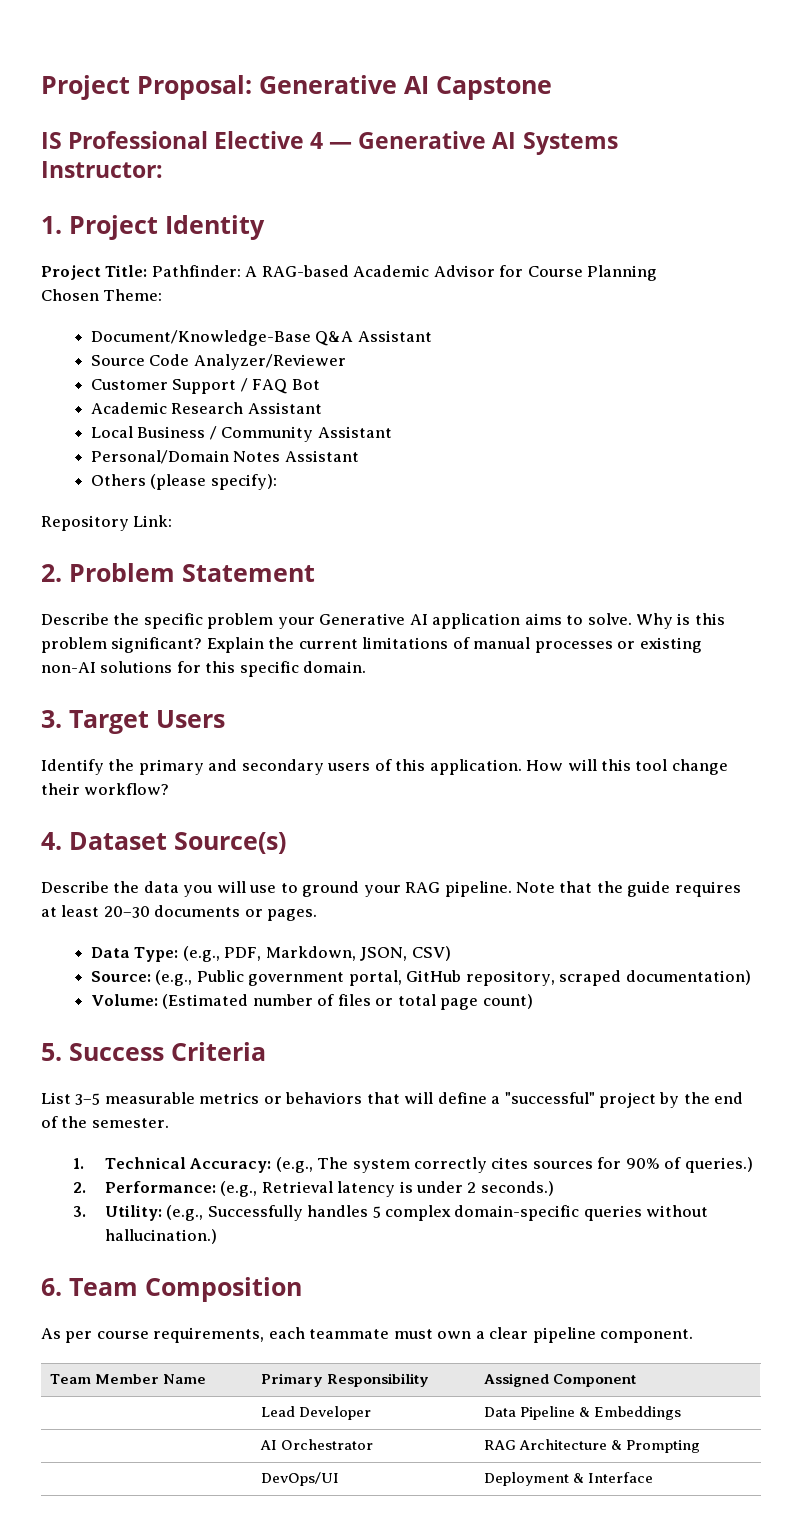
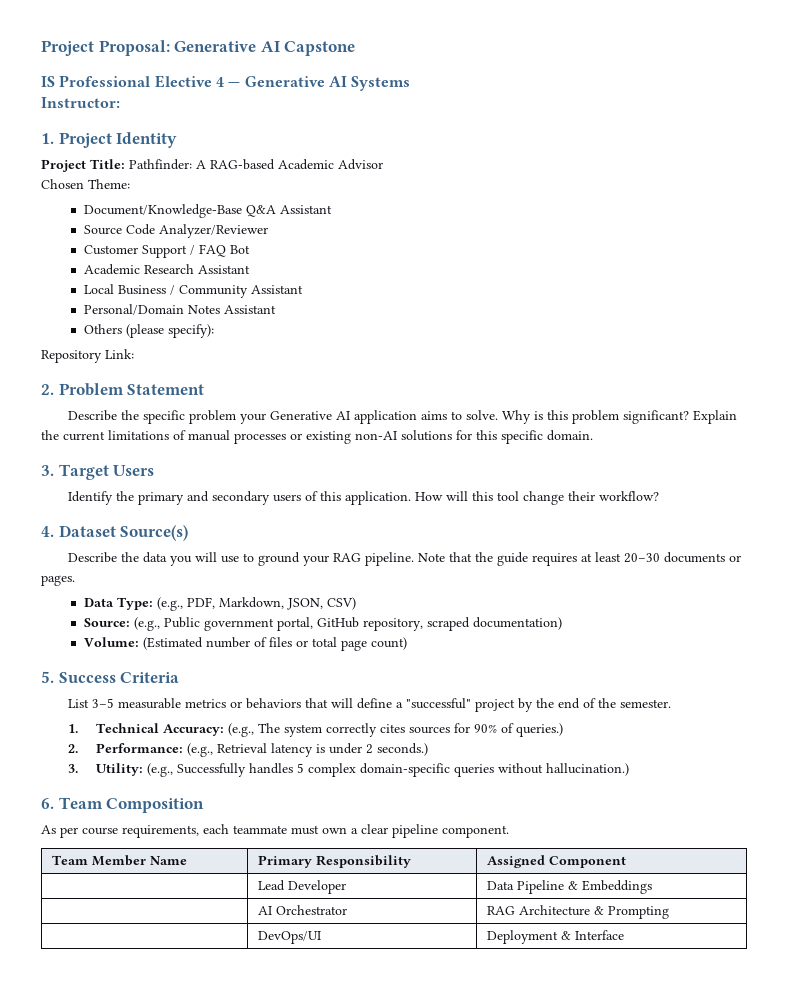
[499,265,658,281] for Course Planning -> (383, 164) none

